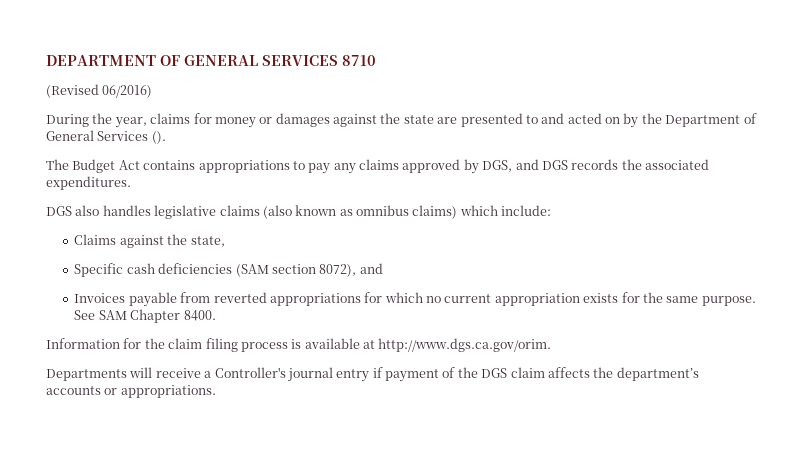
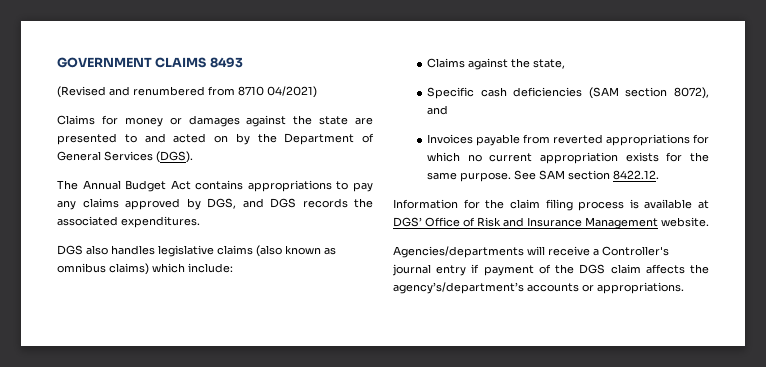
[46,55,376,66] [46,84,153,98] [46,113,191,128] DEPARTMENT OF GENERAL SERVICES 8710 // (Revised 06/2016) // During the year, claims -> [57,57,243,68] [57,86,317,98] [57,115,95,125] GOVERNMENT CLAIMS 8493 // (Revised and renumbered from 8710 04/2021) // Claims
[151,131,166,144] (). -> [156,151,193,163] (DGS).
(69, 164) none -> [82,180,121,190] Annual
[130,309,216,323] Chapter 8400. -> [567,170,659,180] section 8422.12.
[378,338,552,352] [46,369,127,381] http://www.dgs.ca.gov/orim. // Departments -> [393,217,709,229] [393,246,524,258] DGS’ Office of Risk and Insurance Management website. // Agencies/departments
[616,367,699,381] department’s -> [393,282,524,294] agency’s/department’s

